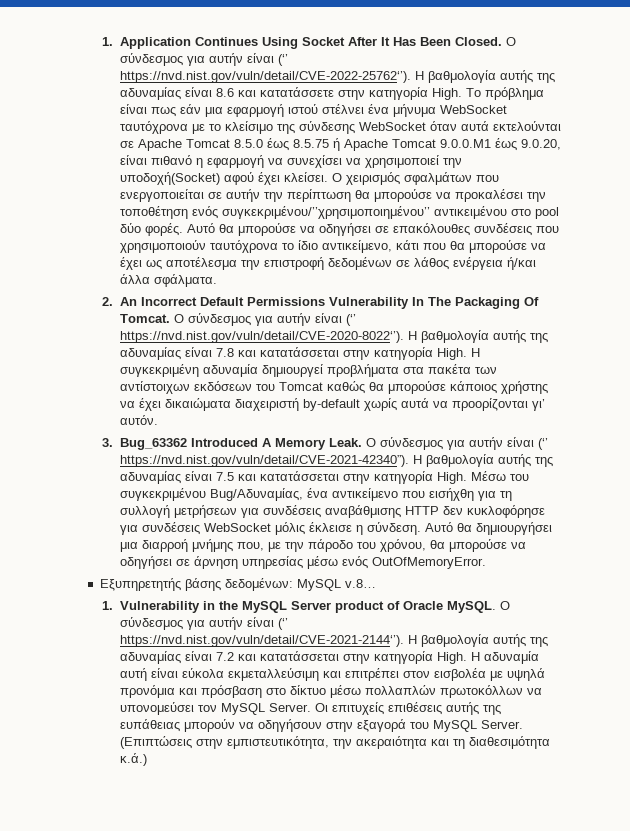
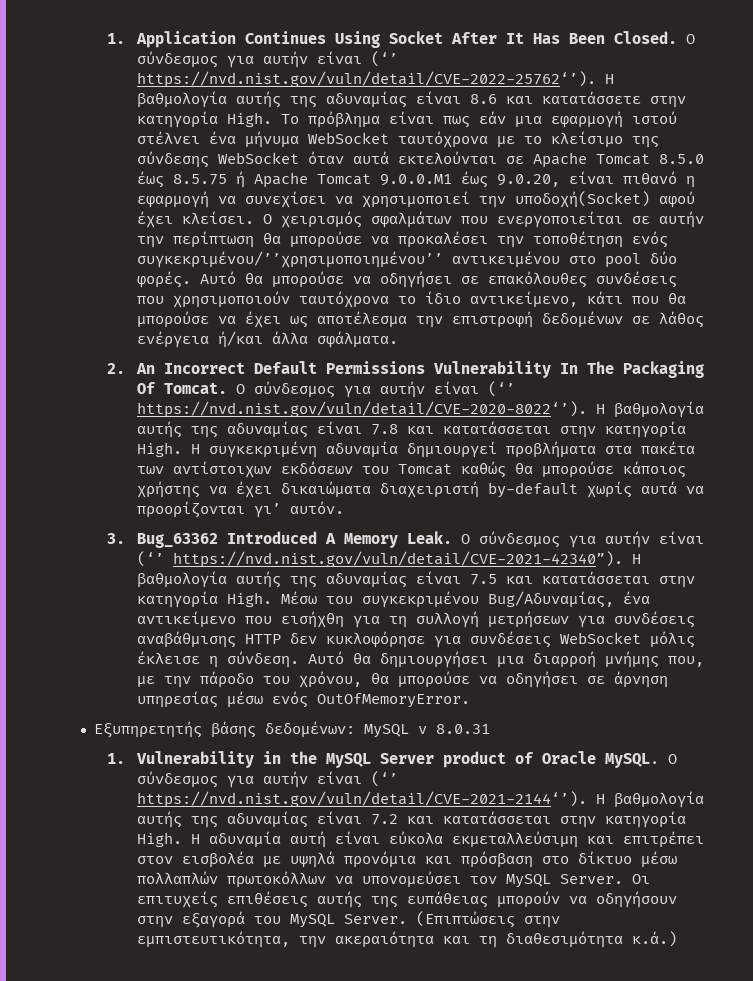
[344,579,376,588] v.8… -> [418,724,491,734] v 8.0.31

